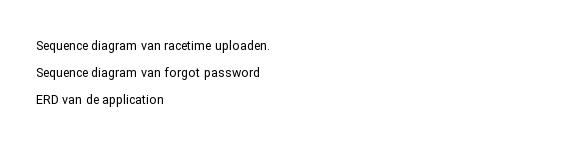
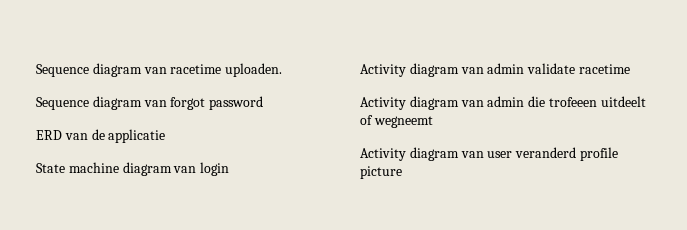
[102,94,165,107] application -> [108,129,166,143] [36,162,230,176] [360,63,630,77] [360,96,646,110] [360,115,433,128] [360,147,618,161] [360,166,402,179] applicatie // State machine diagram van login // Activity diagram van admin validate racetime // Activity diagram van admin die trofeeen uitdeelt of wegneemt // Activity diagram van user veranderd profile picture

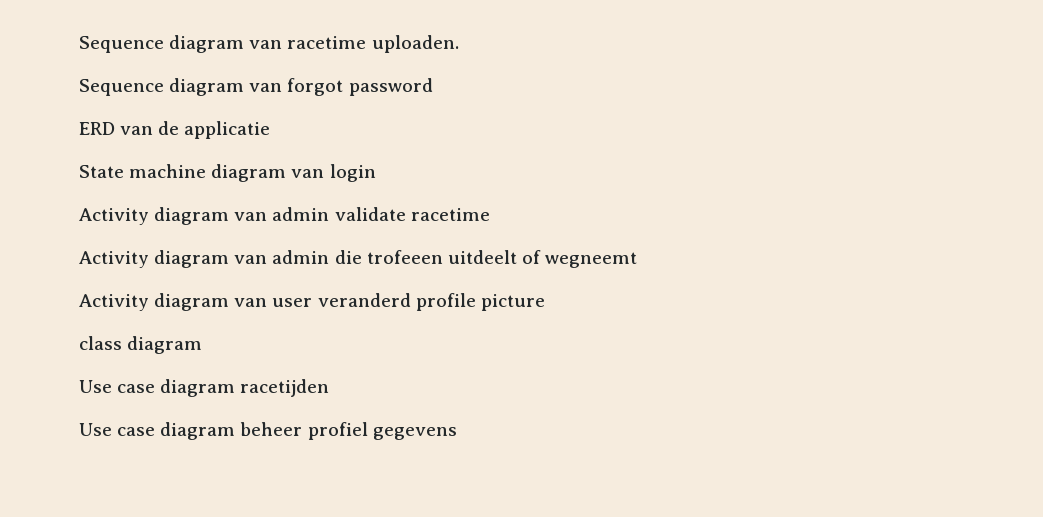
(402, 172) none -> [79,336,203,354] [79,379,330,397] [79,422,457,440] // class diagram // Use case diagram racetijden // Use case diagram beheer profiel gegevens

